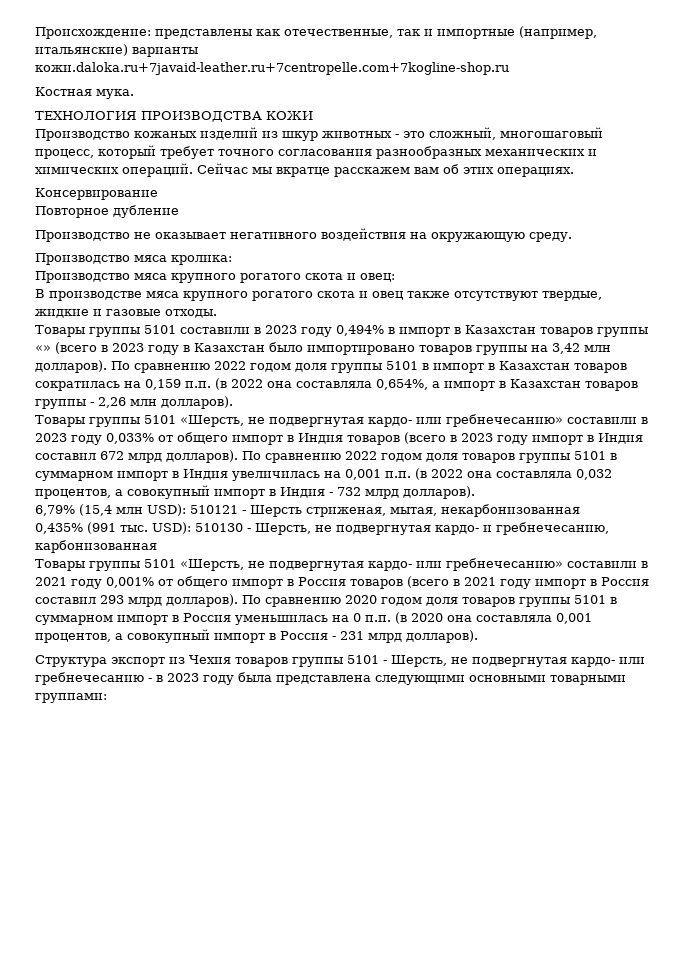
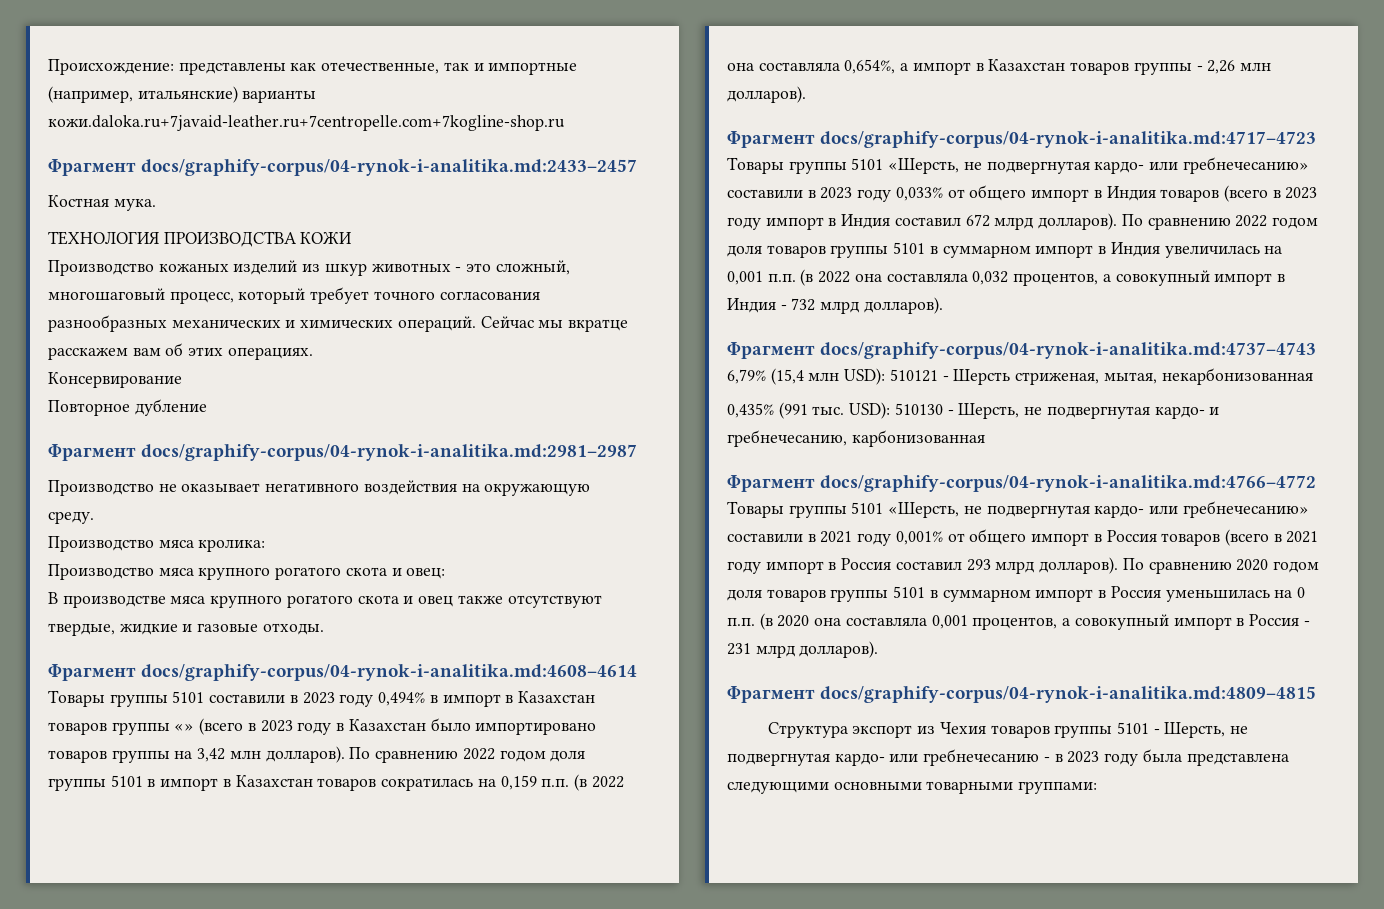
(509, 68) none -> [48,159,638,176] // Фрагмент docs/graphify-corpus/04-rynok-i-analitika.md:2433–2457
(179, 211) none -> [48,444,638,461] // Фрагмент docs/graphify-corpus/04-rynok-i-analitika.md:2981–2987
(217, 313) none -> [48,664,638,681] // Фрагмент docs/graphify-corpus/04-rynok-i-analitika.md:4608–4614
(233, 402) none -> [727,131,1317,148] // Фрагмент docs/graphify-corpus/04-rynok-i-analitika.md:4717–4723
(475, 492) none -> [727,342,1317,359] // Фрагмент docs/graphify-corpus/04-rynok-i-analitika.md:4737–4743
(157, 546) none -> [727,475,1317,492] // Фрагмент docs/graphify-corpus/04-rynok-i-analitika.md:4766–4772
(478, 636) none -> [727,686,1317,703] // Фрагмент docs/graphify-corpus/04-rynok-i-analitika.md:4809–4815

